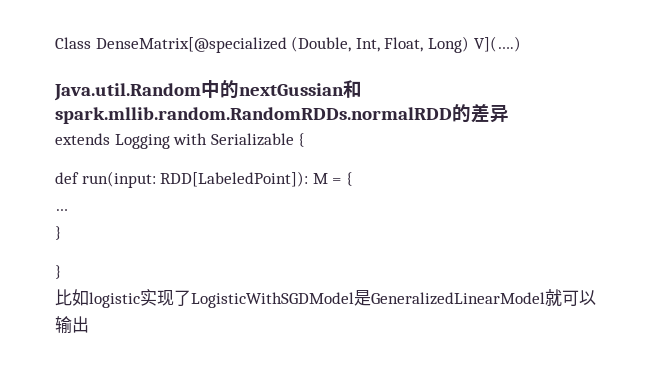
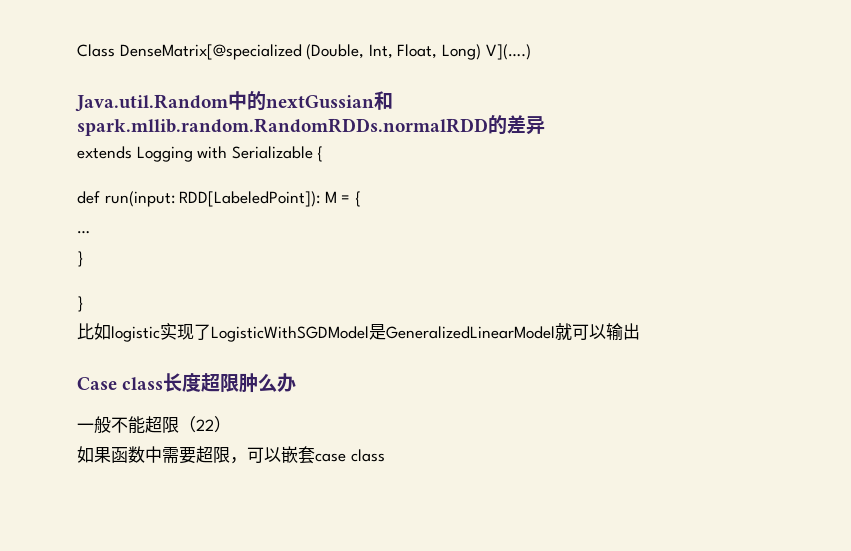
(89, 324) none -> [77,373,297,393] [77,416,231,434] [77,446,385,464] // Case class长度超限肿么办 // 一般不能超限（22） // 如果函数中需要超限，可以嵌套case class

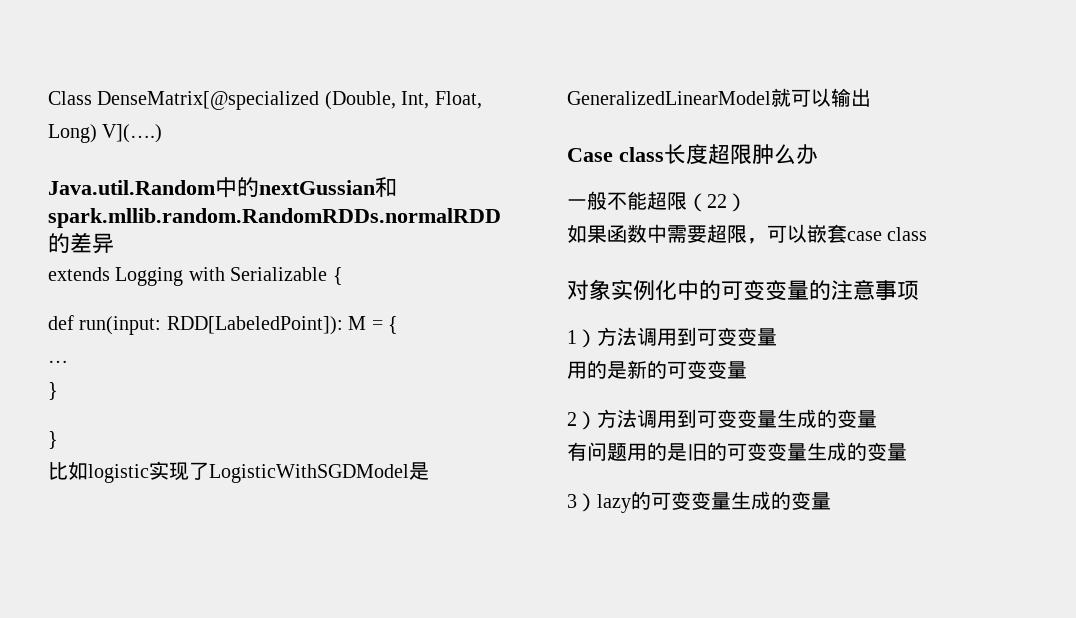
(385, 455) none -> [567,279,919,301] [567,327,777,348] [567,360,747,379] [567,409,877,430] [567,442,907,461] [567,491,831,513] // 对象实例化中的可变变量的注意事项 // 1）方法调用到可变变量 // 用的是新的可变变量 // 2）方法调用到可变变量生成的变量 // 有问题用的是旧的可变变量生成的变量 // 3）lazy的可变变量生成的变量

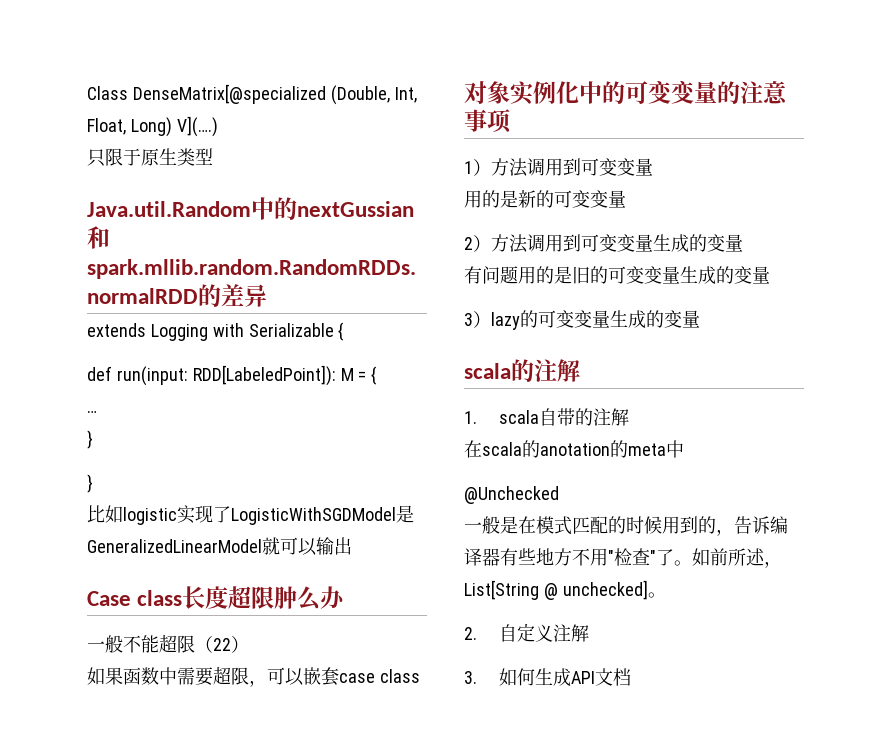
(163, 133) none -> [87,148,213,167] // 只限于原生类型
(831, 501) none -> [464,359,580,382] [464,408,630,426] [464,440,684,458] [464,486,559,504] [464,516,788,536] [464,548,782,568] [464,580,666,600] [464,623,590,642] [464,668,632,686] // scala的注解 // 1. scala自带的注解 // 在scala的anotation的meta中 // @Unchecked // 一般是在模式匹配的时候用到的，告诉编译器有些地方不用"检查"了。如前所述，List[String @ unchecked]。 // 2.自定义注解 // 3.如何生成API文档

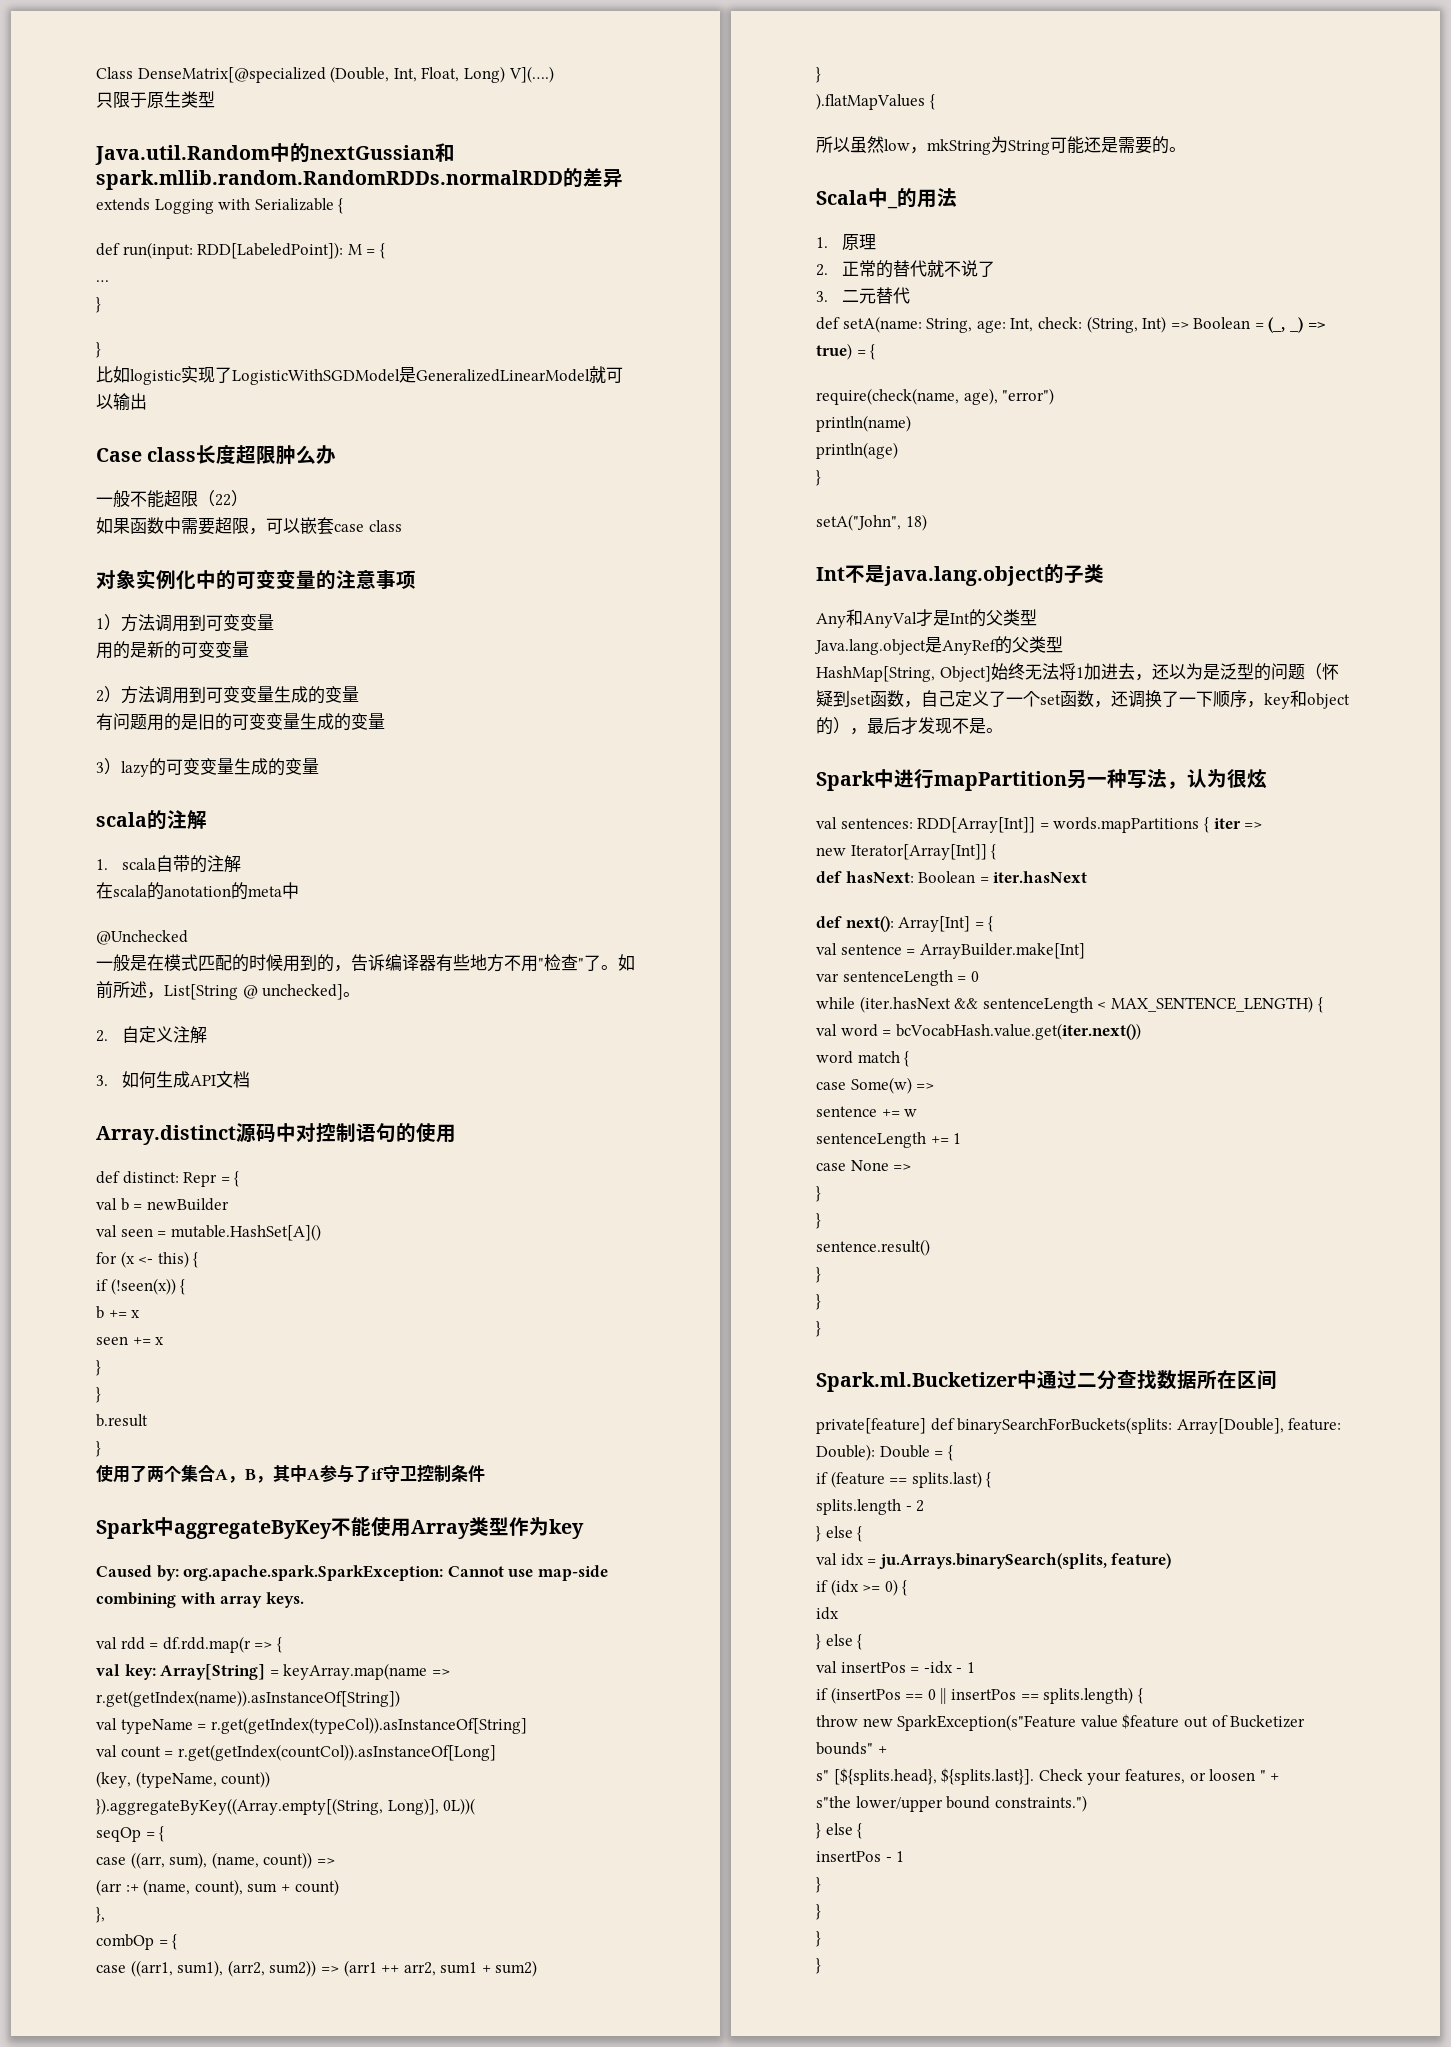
(632, 677) none -> [96,1123,456,1145] [96,1171,240,1187] [96,1198,229,1211] [96,1224,321,1241] [96,1251,199,1268] [96,1278,186,1295] [96,1306,141,1319] [96,1336,165,1345] [96,1360,101,1376] [96,1387,101,1403] [96,1414,148,1427] [96,1441,101,1457] [96,1464,485,1483] [96,1517,584,1539] [96,1565,608,1581] [96,1592,304,1608] [96,1636,282,1653] [96,1663,450,1680] [96,1690,400,1707] [96,1717,527,1734] [96,1744,496,1761] [96,1771,271,1788] [96,1798,476,1815] [96,1826,165,1842] [96,1852,335,1869] [96,1879,339,1896] [96,1907,105,1923] [96,1934,178,1950] [96,1960,538,1977] [816,67,821,83] [816,93,935,110] [816,136,1186,155] [816,188,957,209] [816,234,877,250] [816,260,996,278] [816,287,911,304] [816,316,1326,333] [816,343,876,360] [816,388,1055,405] [816,415,911,432] [816,442,898,459] [816,470,821,486] [816,514,927,531] [816,564,1104,586] [816,609,1037,628] [814,636,1063,655] [816,663,1339,682] [816,690,1350,709] [816,717,1003,735] [816,769,1267,791] [816,817,1263,833] [816,844,997,860] [816,871,1088,883] [816,916,994,932] [816,943,1085,959] [816,970,979,986] [816,996,1323,1013] [816,1023,1141,1040] [816,1051,910,1067] [816,1077,935,1094] [816,1106,918,1117] [816,1132,962,1148] [816,1160,912,1171] [816,1186,821,1202] [816,1213,821,1229] [816,1239,930,1256] [816,1267,821,1283] [816,1294,821,1310] [816,1321,821,1337] [816,1370,1277,1392] [816,1417,1342,1434] [816,1444,953,1461] [816,1471,992,1488] [816,1499,925,1515] [816,1526,863,1542] [816,1553,1172,1569] [816,1579,908,1596] [816,1607,839,1620] [816,1634,863,1650] [816,1661,975,1674] [816,1687,1143,1704] [816,1714,1306,1731] [816,1742,887,1755] [816,1768,1280,1785] [816,1795,1087,1812] [816,1823,863,1839] [816,1851,905,1862] [816,1877,821,1893] [816,1904,821,1920] [816,1931,821,1947] [816,1958,821,1974] // Array.distinct源码中对控制语句的使用 // def distinct: Repr = { // val b = newBuilder // val seen = mutable.HashSet[A]() // for (x <- this) { // if (!seen(x)) { // b += x // seen += x // } // } // b.result // } // 使用了两个集合A，B，其中A参与了if守卫控制条件 // Spark中aggregateByKey不能使用Array类型作为key // Caused by: org.apache.spark.SparkException: Cannot use map-side combining with array keys. // val rdd = df.rdd.map(r => { // val key: Array[String] = keyArray.map(name => r.get(getIndex(name)).asInstanceOf[String]) // val typeName = r.get(getIndex(typeCol)).asInstanceOf[String] // val count = r.get(getIndex(countCol)).asInstanceOf[Long] // (key, (typeName, count)) // }).aggregateByKey((Array.empty[(String, Long)], 0L))( // seqOp = { // case ((arr, sum), (name, count)) => // (arr :+ (name, count), sum + count) // }, // combOp = { // case ((arr1, sum1), (arr2, sum2)) => (arr1 ++ arr2, sum1 + sum2) // } // ).flatMapValues { // 所以虽然low，mkString为String可能还是需要的。 // Scala中_的用法 // 1.原理 // 2.正常的替代就不说了 // 3.二元替代 // def setA(name: String, age: Int, check: (String, Int) => Boolean = (_, _) => true) = { // require(check(name, age), "error") // println(name) // println(age) // } // setA("John", 18) // Int不是java.lang.object的子类 // Any和AnyVal才是Int的父类型 // Java.lang.object是AnyRef的父类型 // HashMap[String, Object]始终无法将1加进去，还以为是泛型的问题（怀疑到set函数，自己定义了一个set函数，还调换了一下顺序，key和object的），最后才发现不是。 // Spark中进行mapPartition另一种写法，认为很炫 // val sentences: RDD[Array[Int]] = words.mapPartitions { iter => // new Iterator[Array[Int]] { // def hasNext: Boolean = iter.hasNext // def next(): Array[Int] = { // val sentence = ArrayBuilder.make[Int] // var sentenceLength = 0 // while (iter.hasNext && sentenceLength < MAX_SENTENCE_LENGTH) { // val word = bcVocabHash.value.get(iter.next()) // word match { // case Some(w) => // sentence += w // sentenceLength += 1 // case None => // } // } // sentence.result() // } // } // } // Spark.ml.Bucketizer中通过二分查找数据所在区间 // private[feature] def binarySearchForBuckets(splits: Array[Double], feature: Double): Double = { // if (feature == splits.last) { // splits.length - 2 // } else { // val idx = ju.Arrays.binarySearch(splits, feature) // if (idx >= 0) { // idx // } else { // val insertPos = -idx - 1 // if (insertPos == 0 || insertPos == splits.length) { // throw new SparkException(s"Feature value $feature out of Bucketizer bounds" + // s" [${splits.head}, ${splits.last}]. Check your features, or loosen " + // s"the lower/upper bound constraints.") // } else { // insertPos - 1 // } // } // } // }

